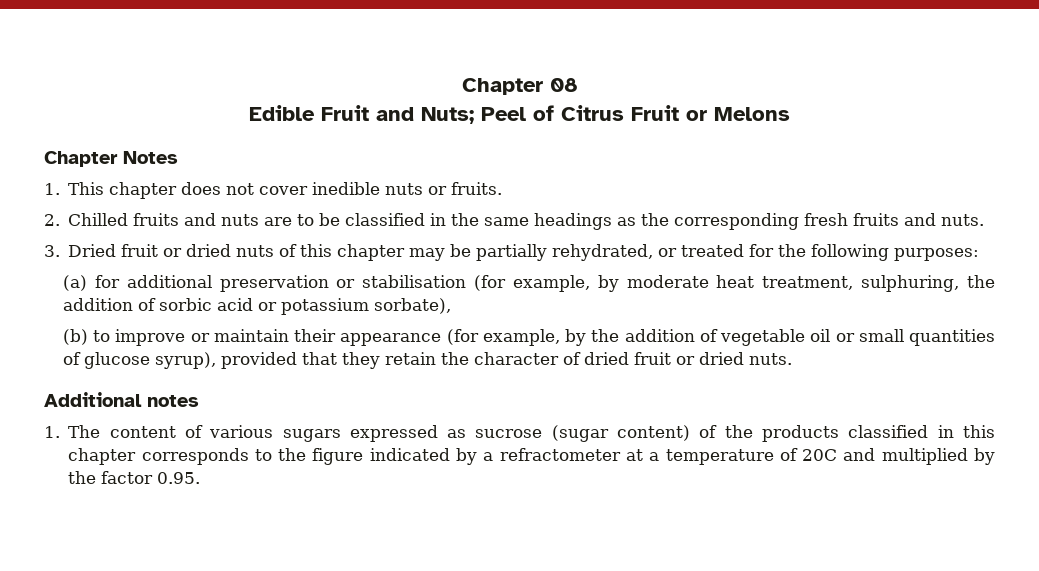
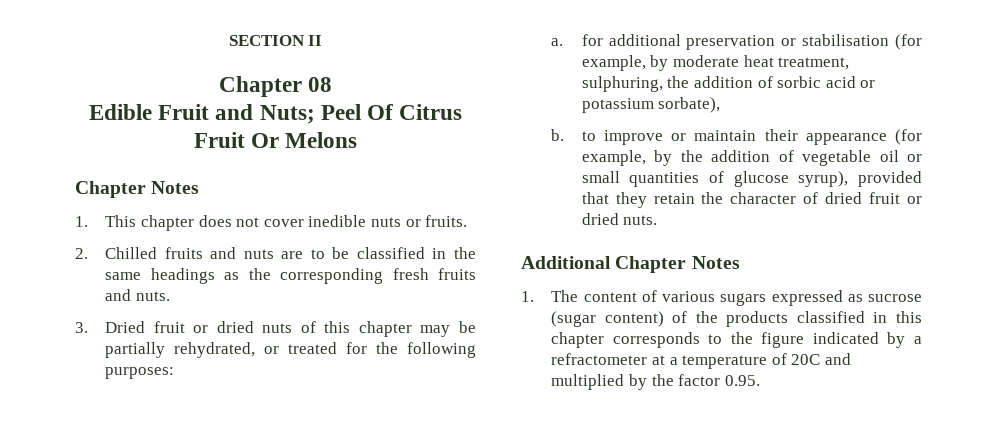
(461, 86) none -> [228,35,323,46] SECTION II //
[533,105,554,121] of -> [366,104,393,120] Of
[686,110,707,121] or -> [251,133,279,148] Or
[62,275,87,291] (a) -> [551,38,564,46] a.
[62,329,88,345] (b) -> [551,129,565,141] b.
[147,395,199,407] notes -> [615,256,740,273] Chapter Notes

